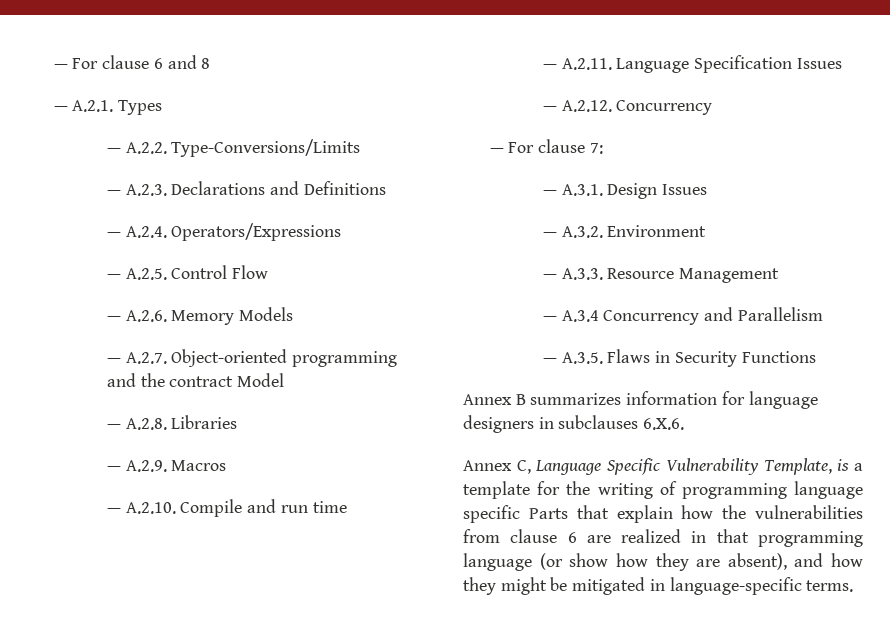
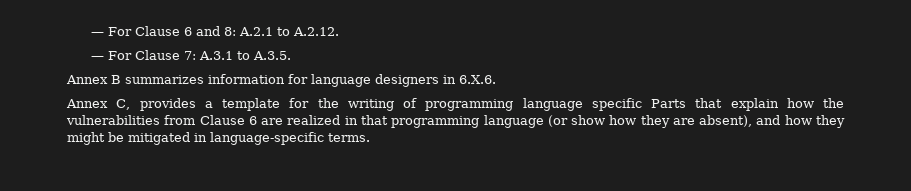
[53,55,150,69] — For clause -> [90,26,180,36] — For Clause
[201,58,211,69] [53,100,163,115] [107,139,361,157] [107,181,386,196] [107,223,342,241] [107,265,269,280] [107,307,294,325] [107,349,398,367] [107,373,285,387] [107,415,238,430] [107,460,227,472] [107,499,347,517] [543,55,842,73] [543,106,558,111] 8 // — A.2.1. Types // — A.2.2. Type-Conversions/Limits // — A.2.3. Declarations and Definitions // — A.2.4. Operators/Expressions // — A.2.5. Control Flow // — A.2.6. Memory Models // — A.2.7. Object-oriented programming and the contract Model // — A.2.8. Libraries // — A.2.9. Macros // — A.2.10. Compile and run time // — A.2.11. Language Specification Issues // — -> [223,27,290,36] 8: A.2.1 to
[616,100,713,115] [489,139,586,153] Concurrency // — For clause -> [90,50,180,60] // — For Clause
[543,183,708,199] [543,225,707,238] [543,268,780,283] [543,307,823,325] [543,349,816,367] // — A.3.1. Design Issues // — A.3.2. Environment // — A.3.3. Resource Management // — A.3.4 Concurrency and Parallelism // — A.3.5. Flaws in Security Functions -> [198,51,291,60] A.3.1 to A.3.5.
[558,415,639,429] subclauses -> (456, 79) none
[535,458,850,475] Language Specific Vulnerability Template, is -> [139,98,196,111] provides
[510,529,558,543] clause -> [199,115,245,125] Clause

